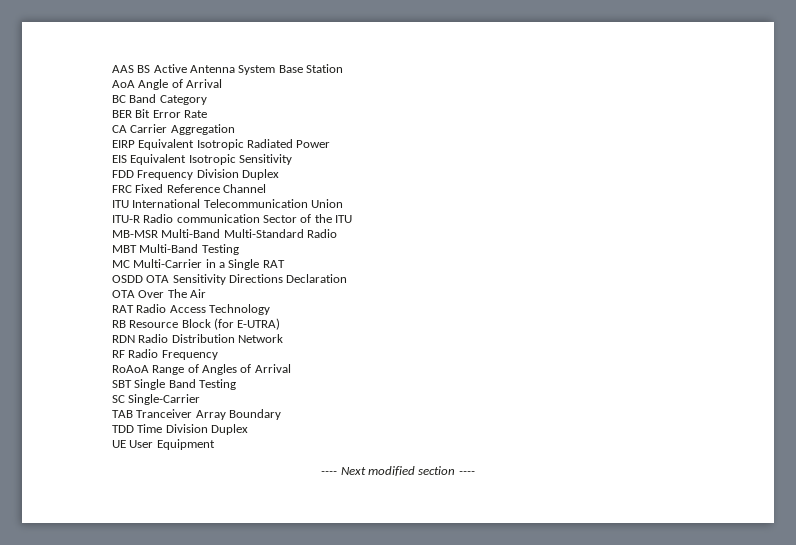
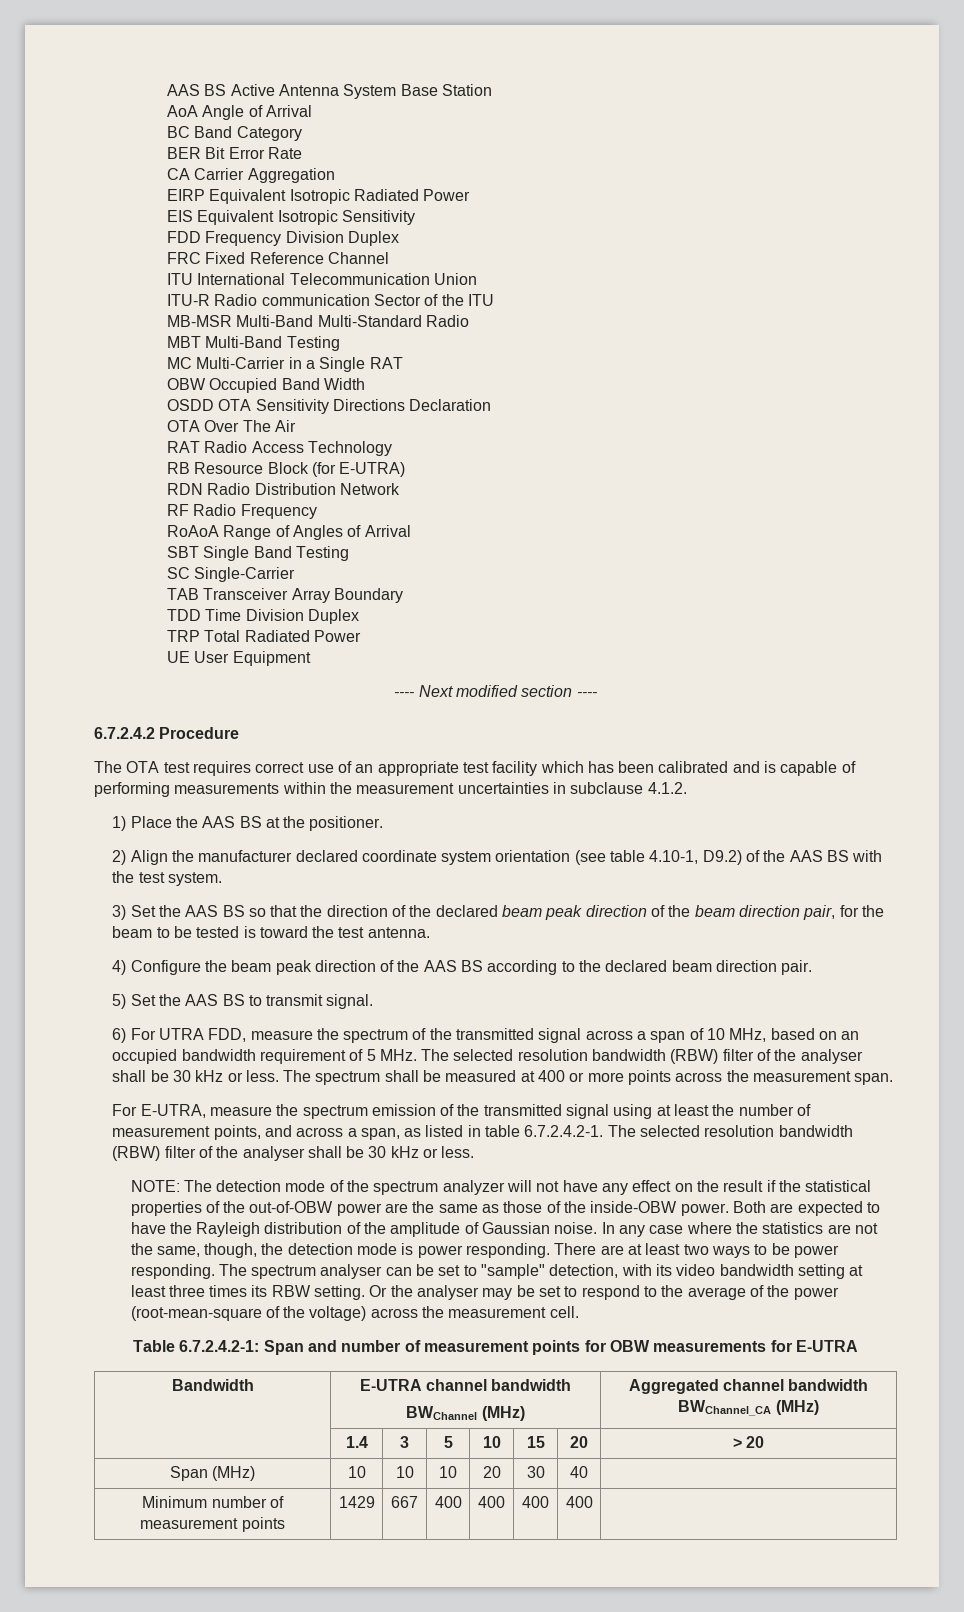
(285, 264) none -> [166,378,365,393] // OBW Occupied Band Width
[136,409,193,418] Tranceiver -> [203,588,289,600] Transceiver
(249, 429) none -> [166,630,361,642] // TRP Total Radiated Power
(475, 473) none -> [94,727,240,739] [94,761,856,776] [94,782,687,797] [112,816,384,831] [112,850,883,865] [112,871,222,886] [112,905,884,920] [112,926,430,938] [112,960,813,975] [112,994,374,1009] [112,1028,860,1043] [112,1049,863,1064] [112,1070,894,1085] [112,1104,812,1119] [112,1125,853,1140] [112,1146,475,1161] [130,1180,872,1195] [130,1201,880,1216] [130,1222,878,1237] [130,1243,839,1258] [130,1264,864,1279] [130,1285,839,1300] [130,1306,579,1321] [133,1340,858,1355] [171,1379,254,1391] [359,1379,572,1391] [406,1406,525,1421] [628,1379,869,1394] [678,1400,819,1416] [345,1436,368,1448] [400,1436,409,1448] [443,1436,453,1448] [482,1436,501,1448] [526,1436,545,1448] [570,1436,588,1448] [732,1436,765,1448] [169,1466,256,1481] [347,1466,366,1478] [395,1466,414,1478] [439,1466,457,1478] [482,1466,501,1478] [526,1466,545,1478] [570,1466,588,1478] [142,1496,284,1508] [140,1517,285,1532] [338,1496,375,1508] [391,1496,418,1508] [434,1496,462,1508] [478,1496,505,1508] [522,1496,549,1508] [565,1496,593,1508] // 6.7.2.4.2 Procedure // The OTA test requires correct use of an appropriate test facility which has been calibrated and is capable of performing measurements within the measurement uncertainties in subclause 4.1.2. // 1) Place the AAS BS at the positioner. // 2) Align the manufacturer declared coordinate system orientation (see table 4.10-1, D9.2) of the AAS BS with the test system. // 3) Set the AAS BS so that the direction of the declared beam peak direction of the beam direction pair, for the beam to be tested is toward the test antenna. // 4) Configure the beam peak direction of the AAS BS according to the declared beam direction pair. // 5) Set the AAS BS to transmit signal. // 6) For UTRA FDD, measure the spectrum of the transmitted signal across a span of 10 MHz, based on an occupied bandwidth requirement of 5 MHz. The selected resolution bandwidth (RBW) filter of the analyser shall be 30 kHz or less. The spectrum shall be measured at 400 or more points across the measurement span. // For E-UTRA, measure the spectrum emission of the transmitted signal using at least the number of measurement points, and across a span, as listed in table 6.7.2.4.2-1. The selected resolution bandwidth (RBW) filter of the analyser shall be 30 kHz or less. // NOTE: The detection mode of the spectrum analyzer will not have any effect on the result if the statistical properties of the out-of-OBW power are the same as those of the inside-OBW power. Both are expected to have the Rayleigh distribution of the amplitude of Gaussian noise. In any case where the statistics are not the same, though, the detection mode is power responding. There are at least two ways to be power responding. The spectrum analyser can be set to "sample" detection, with its video bandwidth setting at least three times its RBW setting. Or the analyser may be set to respond to the average of the power (root-mean-square of the voltage) across the measurement cell. // Table 6.7.2.4.2-1: Span and number of measurement points for OBW measurements for E-UTRA // Bandwidth | E-UTRA channel bandwidth // BWChannel (MHz) | Aggregated channel bandwidth BWChannel_CA (MHz) // | 1.4 | 3 | 5 | 10 | 15 | 20 | > 20 // Span (MHz) | 10 | 10 | 10 | 20 | 30 | 40 | // Minimum number of measurement points | 1429 | 667 | 400 | 400 | 400 | 400 |

